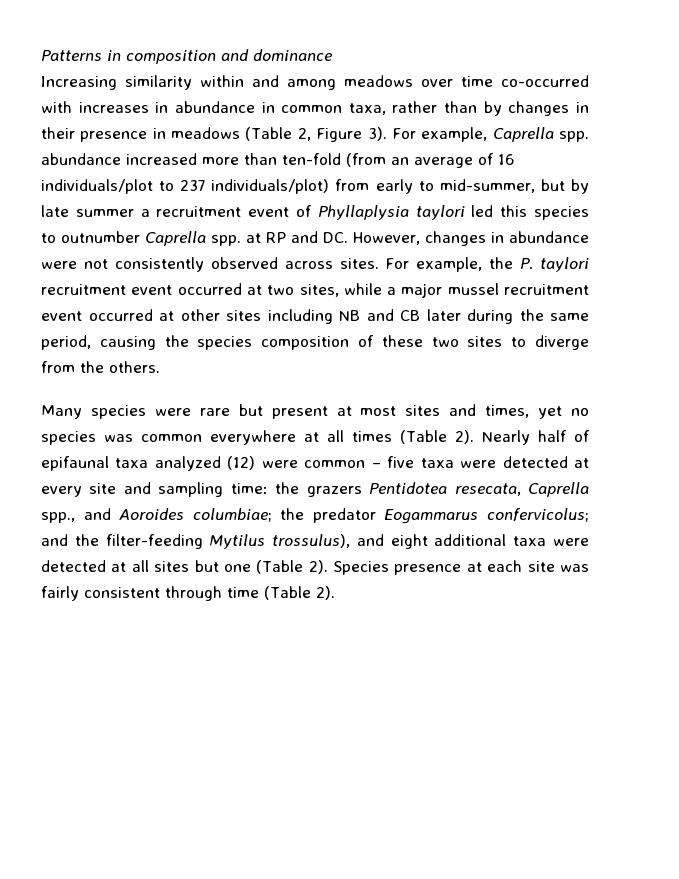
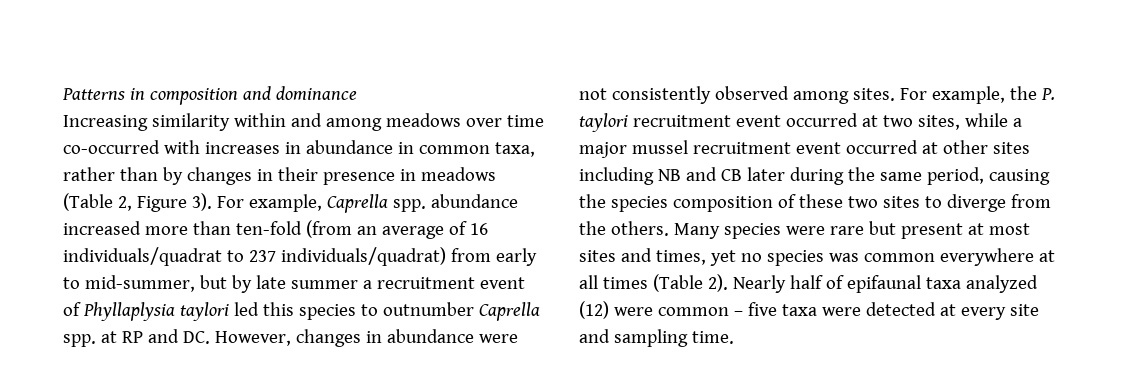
[41,179,153,194] individuals/plot -> [63,247,222,266] individuals/quadrat
[211,179,330,194] individuals/plot) -> [280,247,446,266] individuals/quadrat)
[284,261,333,269] across -> [792,91,849,104] among
(160, 367) // -> (669, 228) none
[230,482,589,497] [41,508,589,524] [41,534,589,549] [41,560,590,575] [41,586,335,601] time: the grazers Pentidotea resecata, Caprella spp., and Aoroides columbiae; the predator Eogammarus confervicolus; and the filter-feeding Mytilus trossulus), and eight additional taxa were detected at all sites but one (Table 2). Species presence at each site was fairly consistent through time (Table 2). -> [691,331,734,344] time.

